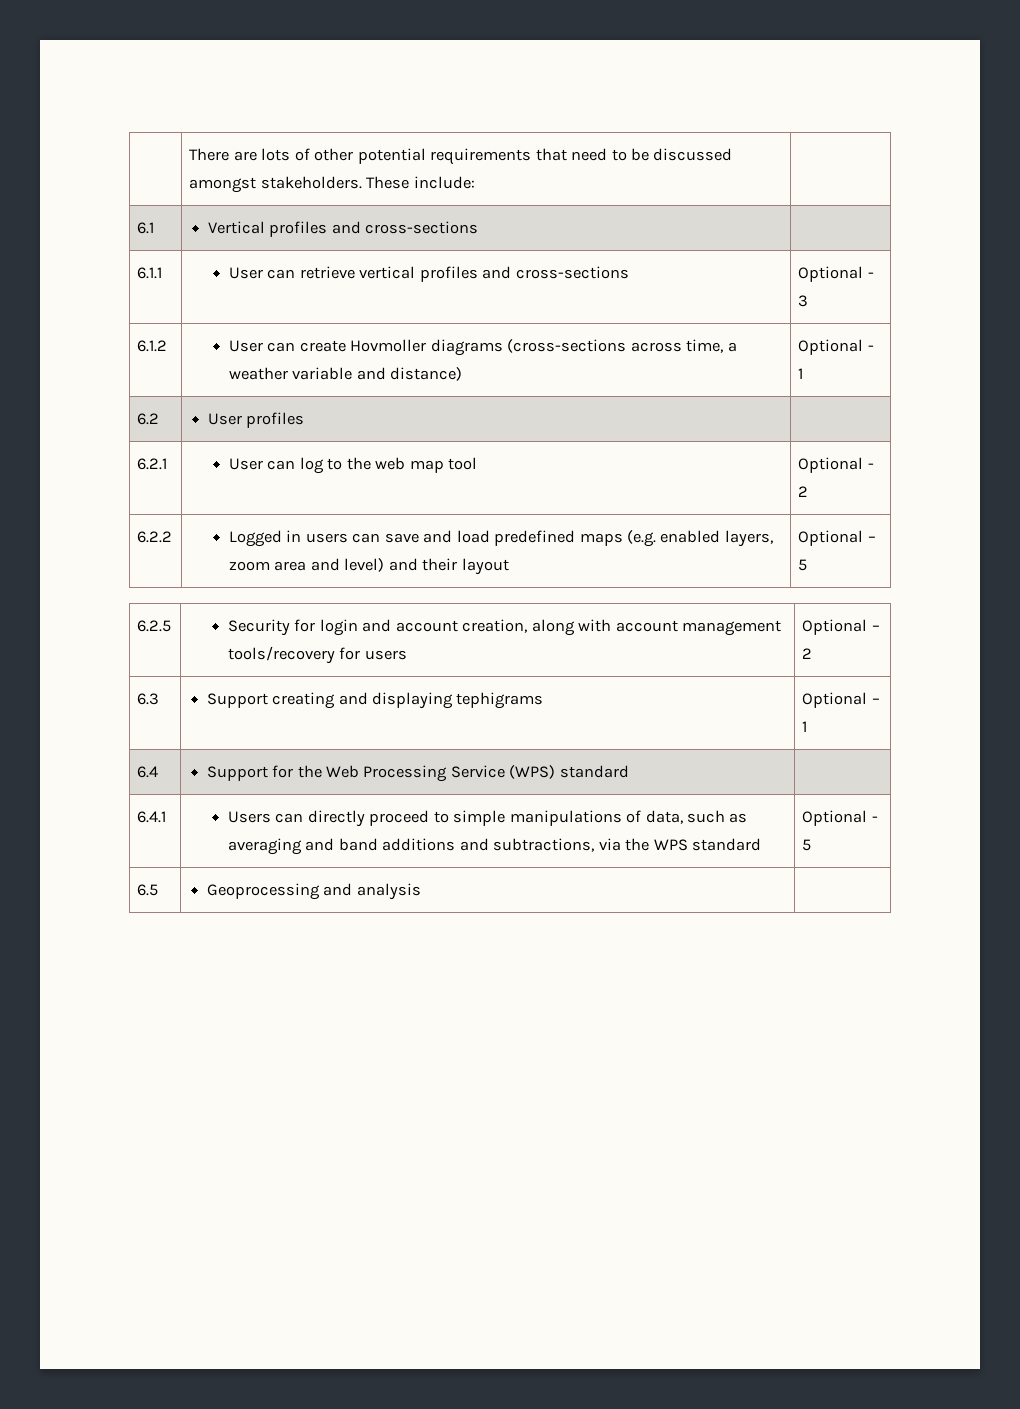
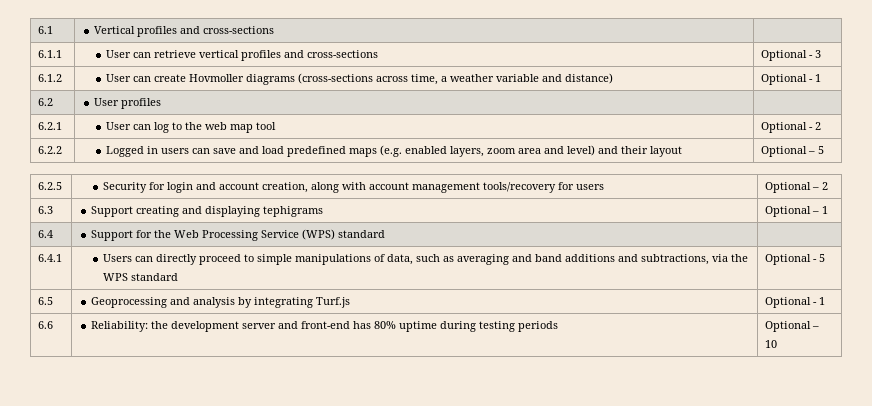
[189,148,733,165] [189,176,475,193] | There are lots of other potential requirements that need to be discussed amongst stakeholders. These include: | // -> (38, 30) none
(421, 891) | -> [238,297,351,308] [765,297,826,308] [38,321,54,329] [91,321,559,332] [765,321,820,332] [765,340,778,348] by integrating Turf.js | Optional - 1 // 6.6 | Reliability: the development server and front-end has 80% uptime during testing periods | Optional – 10

